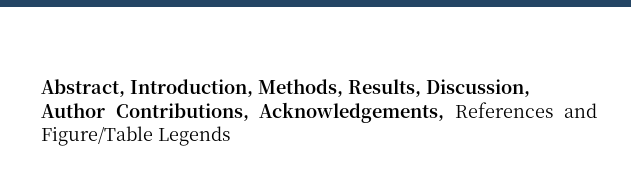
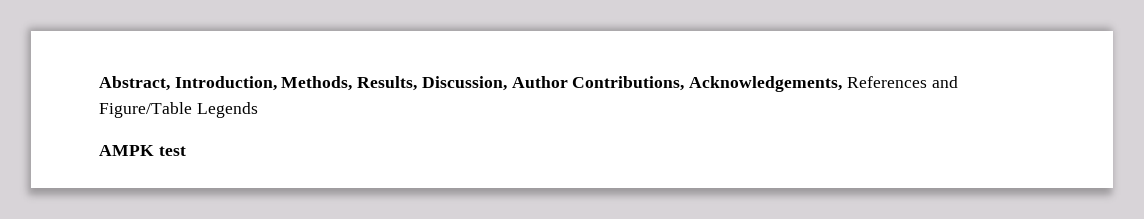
(231, 136) none -> [99,145,186,156] // AMPK test

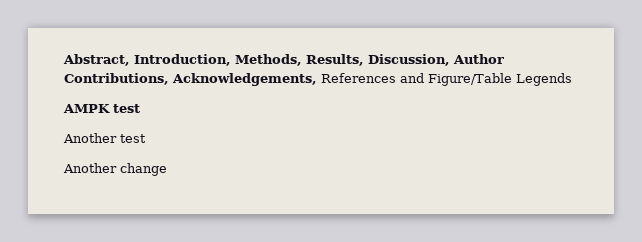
(186, 151) none -> [63,133,146,143] [63,163,167,176] // Another test // Another change

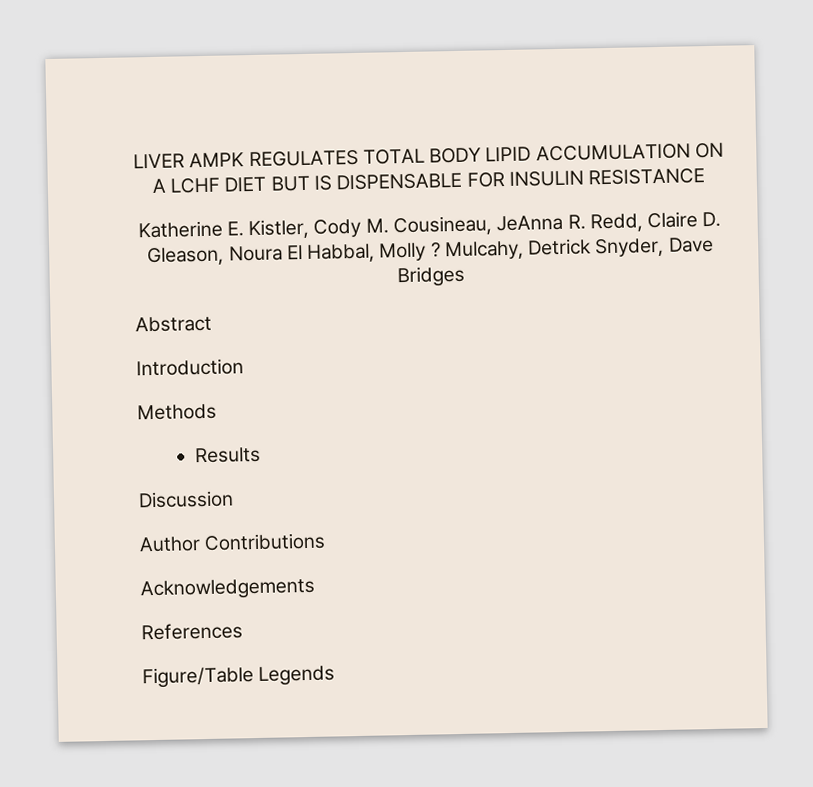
[63,54,504,66] [64,73,317,86] Abstract, Introduction, Methods, Results, Discussion, Author Contributions, Acknowledgements, -> [133,142,724,169] [151,168,706,194] [137,211,722,240] [147,236,714,267] [396,265,465,288] [135,315,212,333] [136,358,244,377] [137,403,217,421] [194,446,261,464] [138,490,234,509] [139,532,327,553] [140,577,315,601] LIVER AMPK REGULATES TOTAL BODY LIPID ACCUMULATION ON A LCHF DIET BUT IS DISPENSABLE FOR INSULIN RESISTANCE // Katherine E. Kistler, Cody M. Cousineau, JeAnna R. Redd, Claire D. Gleason, Noura El Habbal, Molly ? Mulcahy, Detrick Snyder, Dave Bridges // Abstract // Introduction // Methods // Results // Discussion // Author Contributions // Acknowledgements //
[400,73,424,83] and -> (243, 631) //
[63,104,140,113] [63,133,146,143] [63,163,167,176] // AMPK test // Another test // Another change -> (336, 675) none

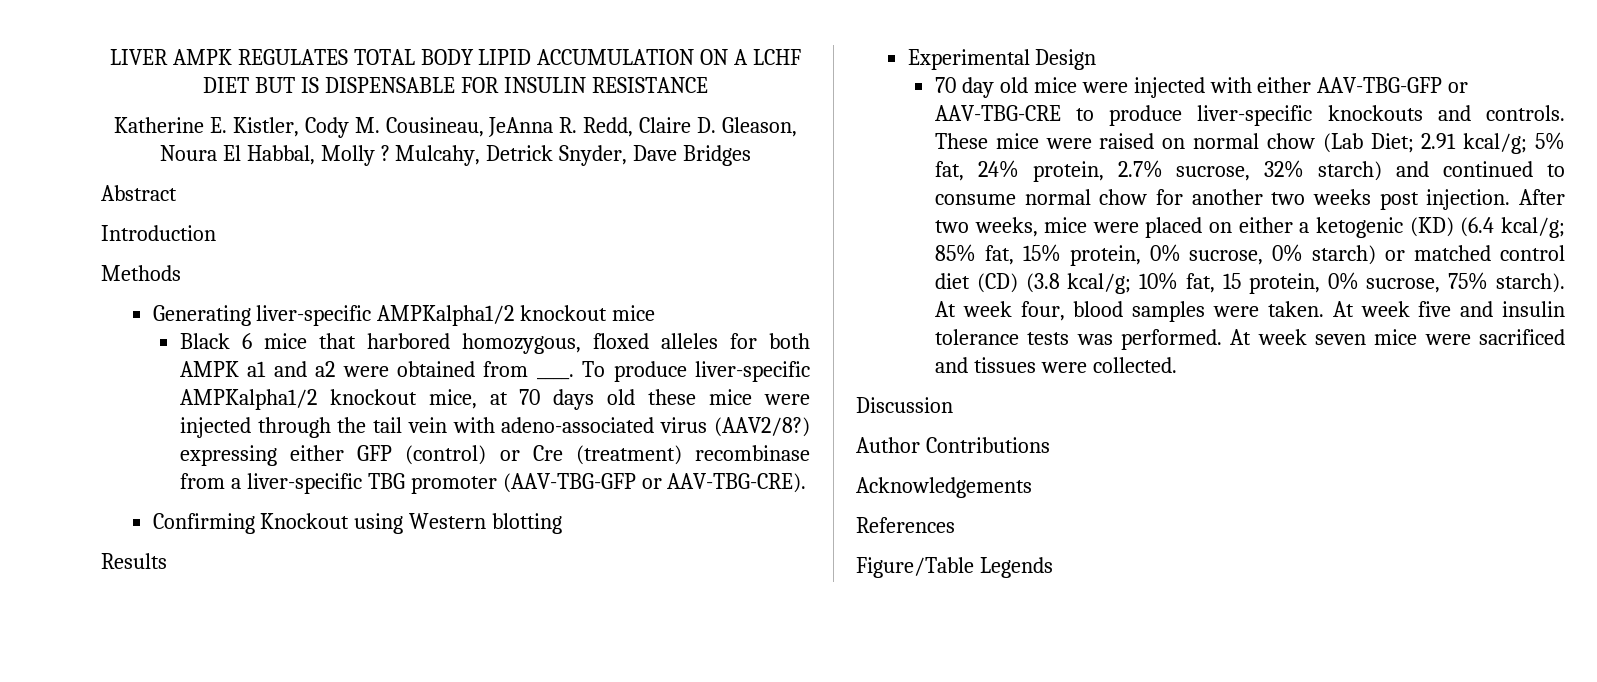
[194,446,261,464] Results -> [152,305,656,326] [179,333,810,354] [179,361,811,382] [179,389,811,410] [179,417,810,438] [179,445,810,466] [179,473,807,494] [152,513,563,534] [101,553,167,569] [907,49,1097,70] [934,77,1469,98] [934,105,1565,126] [934,132,1565,154] [934,160,1565,182] [934,189,1565,210] [934,217,1565,238] [934,244,1565,266] [934,272,1565,294] [934,301,1565,322] [934,329,1565,350] [934,357,1177,373] Generating liver-specific AMPKalpha1/2 knockout mice // Black 6 mice that harbored homozygous, floxed alleles for both AMPK a1 and a2 were obtained from ____. To produce liver-specific AMPKalpha1/2 knockout mice, at 70 days old these mice were injected through the tail vein with adeno-associated virus (AAV2/8?) expressing either GFP (control) or Cre (treatment) recombinase from a liver-specific TBG promoter (AAV-TBG-GFP or AAV-TBG-CRE). // Confirming Knockout using Western blotting // Results // Experimental Design // 70 day old mice were injected with either AAV-TBG-GFP or AAV-TBG-CRE to produce liver-specific knockouts and controls. These mice were raised on normal chow (Lab Diet; 2.91 kcal/g; 5% fat, 24% protein, 2.7% sucrose, 32% starch) and continued to consume normal chow for another two weeks post injection. After two weeks, mice were placed on either a ketogenic (KD) (6.4 kcal/g; 85% fat, 15% protein, 0% sucrose, 0% starch) or matched control diet (CD) (3.8 kcal/g; 10% fat, 15 protein, 0% sucrose, 75% starch). At week four, blood samples were taken. At week five and insulin tolerance tests was performed. At week seven mice were sacrificed and tissues were collected.

